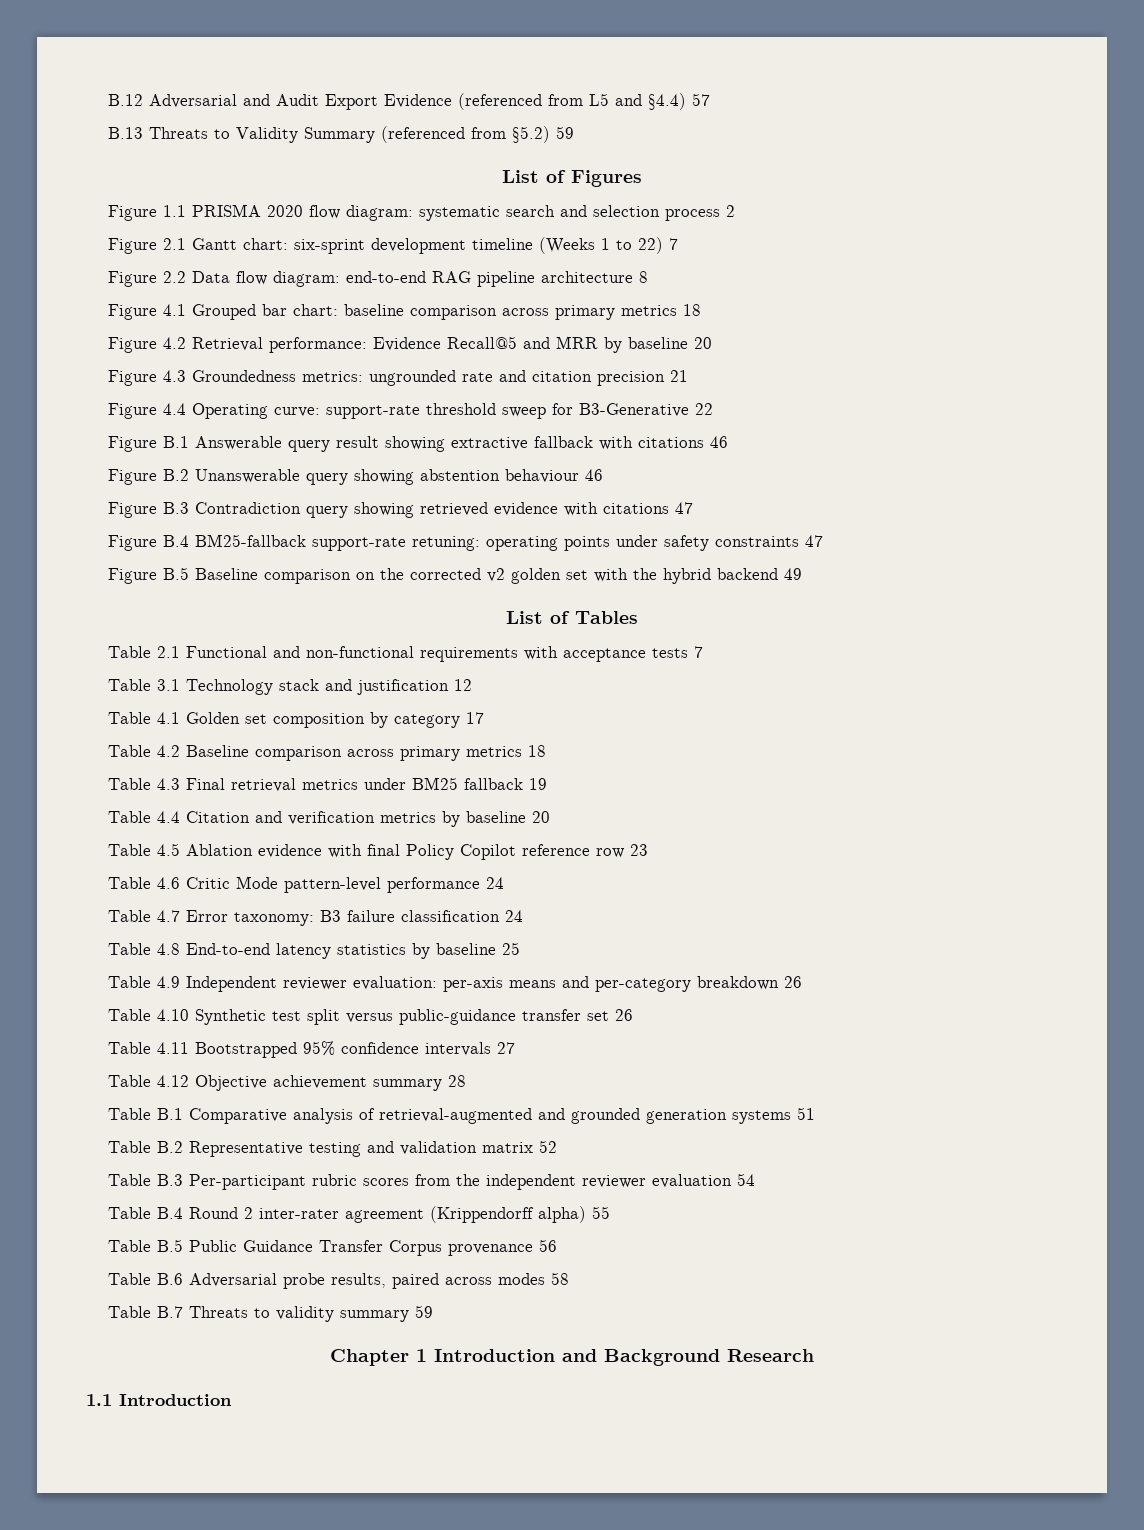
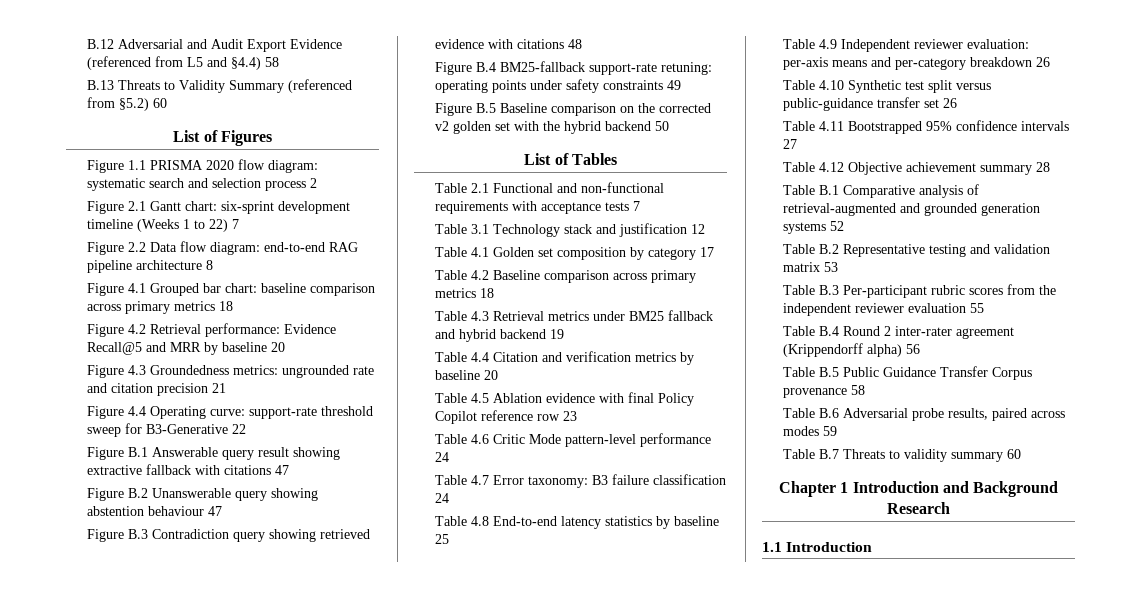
[691,93,710,106] 57 -> [265,57,280,67] 58
[555,126,574,139] 59 -> [153,98,168,108] 60
[709,436,728,448] 46 -> [275,465,290,475] 47
[584,469,603,481] 46 -> [208,506,223,516] 47
[674,502,693,514] 47 -> [568,39,583,49] 48
[804,535,823,547] 47 -> [667,80,682,90] 49
[783,568,802,580] 49 -> [655,121,670,131] 50
[185,778,296,792] Final retrieval -> [493,311,545,321] Retrieval
(523, 784) none -> [435,329,547,342] and hybrid backend
[796,1107,815,1120] 51 -> [830,221,845,231] 52
[538,1140,557,1153] 52 -> [824,262,839,272] 53
[736,1173,755,1186] 54 -> [970,303,985,313] 55
[591,1206,610,1219] 55 -> [906,344,921,354] 56
[538,1239,557,1252] 56 -> [851,385,866,395] 58
[550,1272,569,1285] 58 -> [823,426,838,436] 59
[414,1305,433,1318] 59 -> [1007,449,1022,459] 60

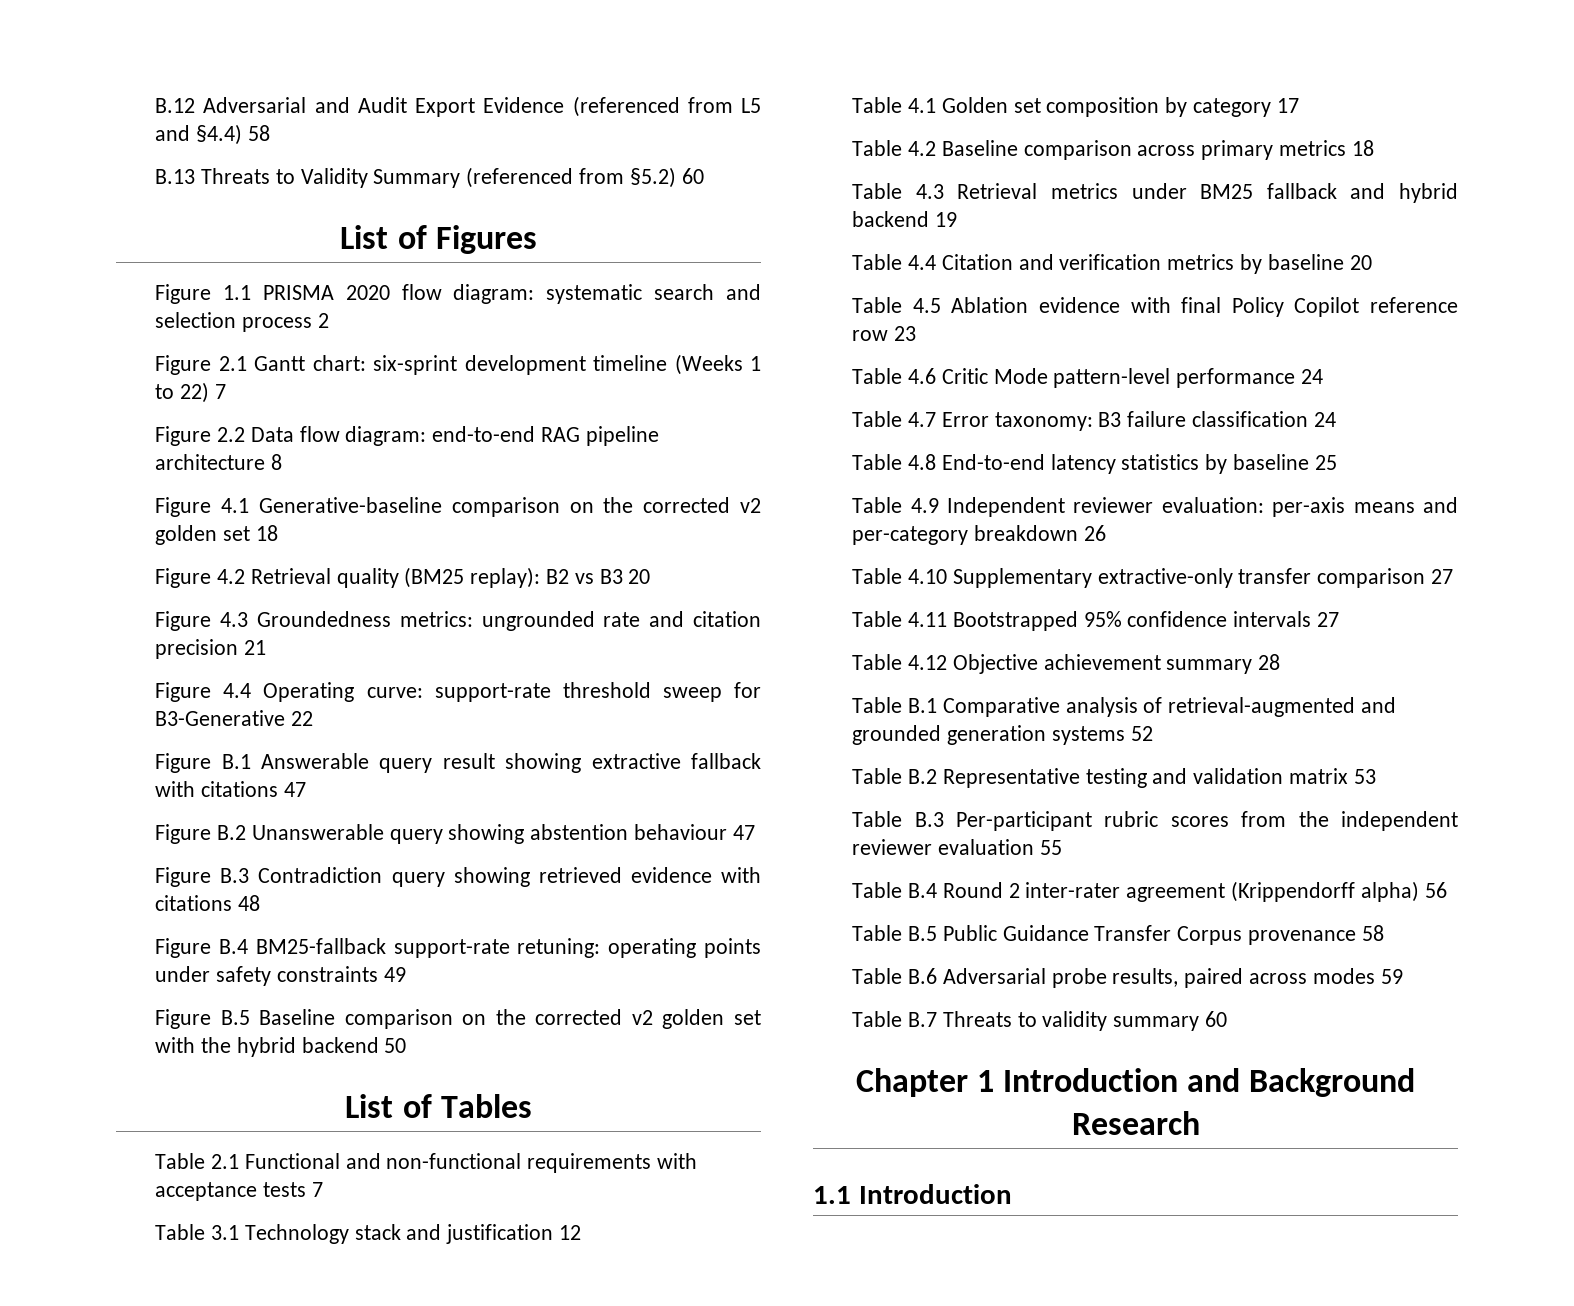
[150,283,376,296] [87,301,234,314] [87,323,337,337] [87,342,268,355] Grouped bar chart: baseline comparison across primary metrics 18 // Figure 4.2 Retrieval performance: Evidence Recall@5 and MRR by baseline -> [258,497,761,517] [155,525,278,545] [155,567,623,588] Generative-baseline comparison on the corrected v2 golden set 18 // Figure 4.2 Retrieval quality (BM25 replay): B2 vs B3
[848,80,992,93] [783,97,958,111] Synthetic test split versus public-guidance transfer set 26 -> [952,568,1454,588] Supplementary extractive-only transfer comparison 27

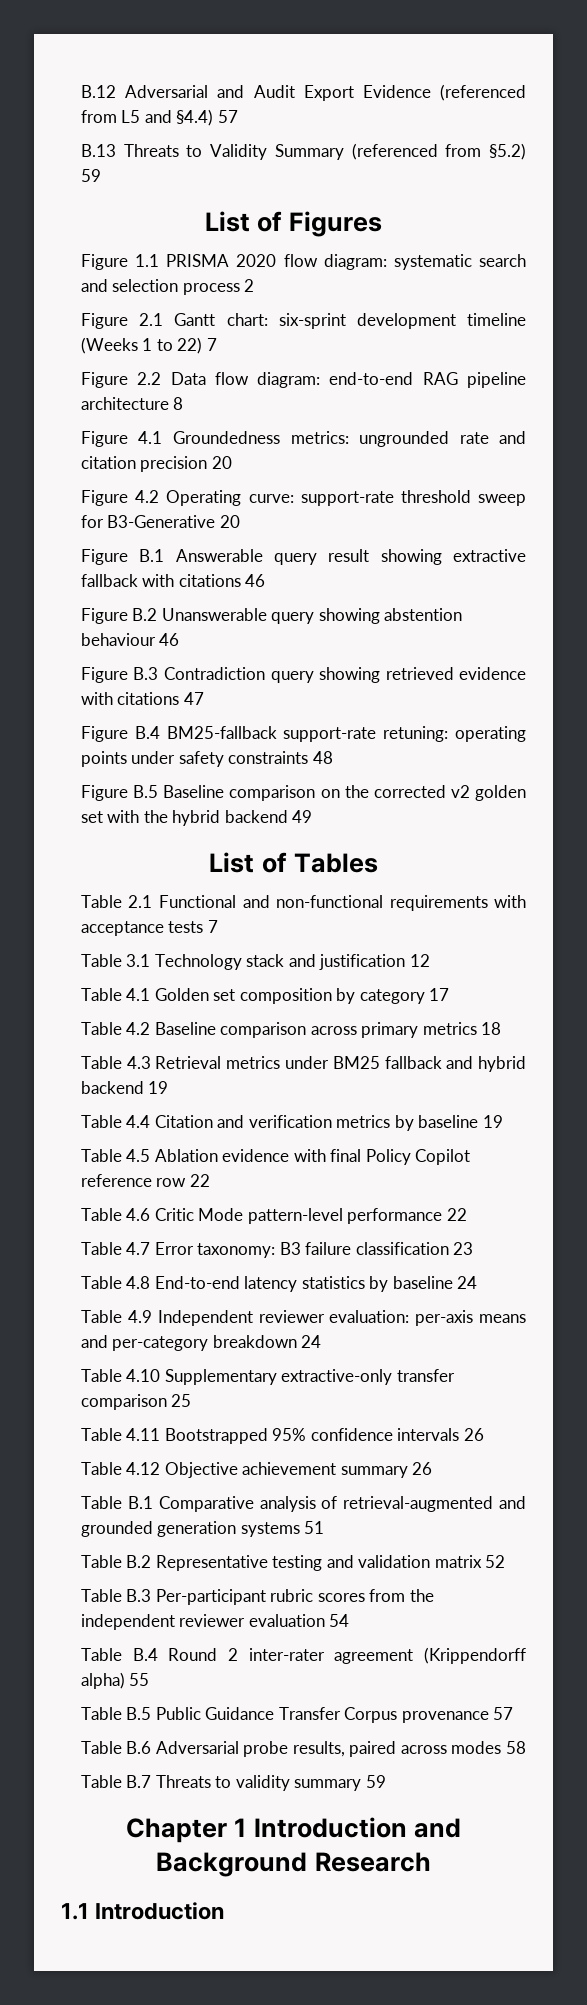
[247,125,270,141] 58 -> [217,110,238,123] 57
[681,168,704,184] 60 -> [80,169,101,182] 59
[258,497,761,517] [155,525,278,545] [155,567,651,588] [155,611,249,631] Generative-baseline comparison on the corrected v2 golden set 18 // Figure 4.2 Retrieval quality (BM25 replay): B2 vs B3 20 // Figure 4.3 -> (163, 437) none
[244,640,267,655] [155,682,252,702] 21 // Figure 4.4 -> [211,456,232,469] [80,490,160,506] 20 // Figure 4.2
[291,711,314,726] 22 -> [219,515,240,528] 20
[283,782,306,797] 47 -> [245,574,266,587] 46
[732,825,755,840] 47 -> [159,633,180,646] 46
[238,895,261,911] 48 -> [183,692,204,705] 47
[383,967,406,982] 49 -> [312,751,333,764] 48
[384,1038,407,1053] 50 -> [292,810,313,823] 49
[1349,255,1372,270] 20 -> [482,1115,503,1128] 19
[894,326,917,341] 23 -> [189,1174,210,1187] 22
[1301,369,1324,384] 24 -> [446,1208,467,1221] 22
[1313,412,1336,427] 24 -> [453,1242,474,1255] 23
[1314,455,1337,470] 25 -> [457,1276,478,1289] 24
[1083,525,1106,541] 26 -> [301,1335,322,1348] 24
[1431,569,1454,584] 27 -> [171,1394,192,1407] 25
[1317,612,1340,627] 27 -> [463,1428,484,1441] 26
[1258,654,1281,670] 28 -> [412,1462,433,1475] 26
[1130,726,1153,741] 52 -> [304,1521,325,1534] 51
[1353,769,1376,784] 53 -> [485,1555,506,1568] 52
[1039,840,1062,855] 55 -> [329,1614,350,1627] 54
[1424,882,1447,898] 56 -> [129,1673,150,1686] 55
[1361,925,1384,941] 58 -> [493,1707,514,1720] 57
[1380,969,1403,984] 59 -> [505,1741,526,1754] 58
[1205,1011,1228,1027] 60 -> [365,1775,386,1788] 59

